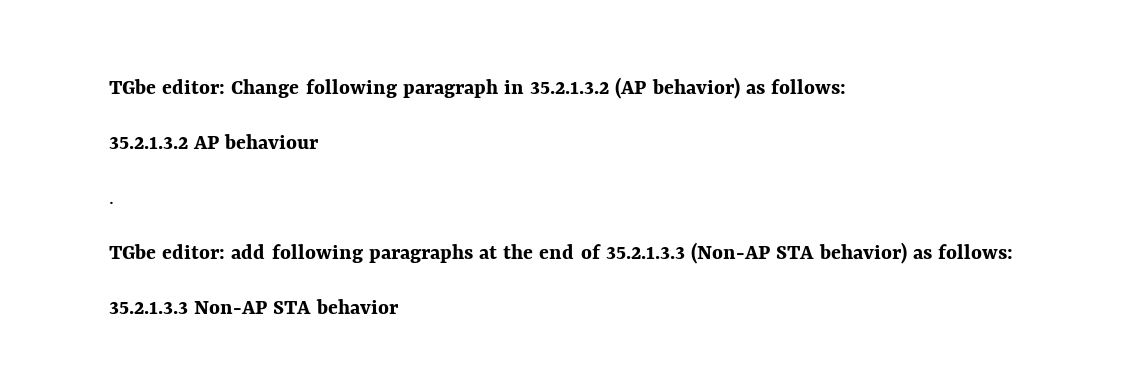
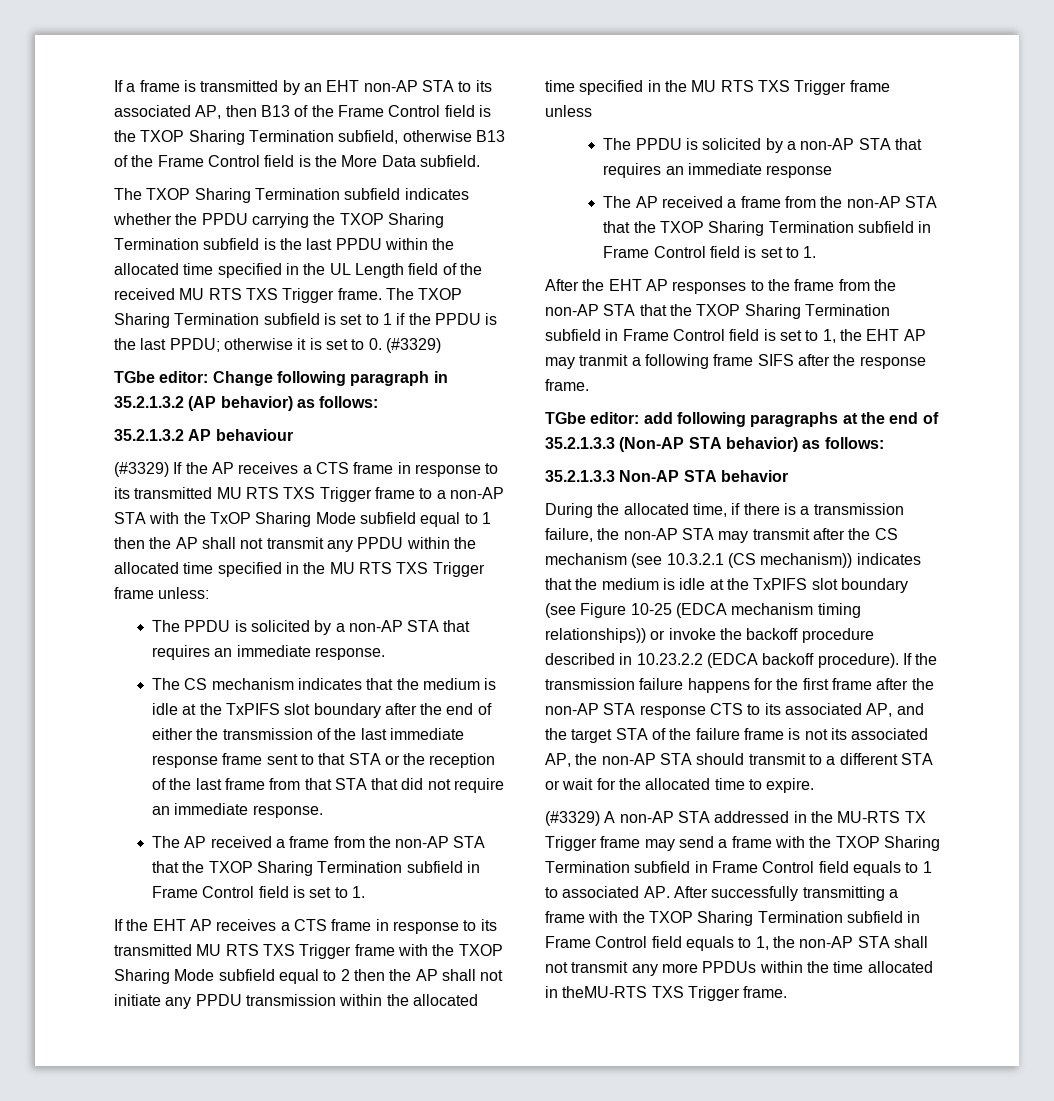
(109, 86) none -> [114,80,492,95] [114,105,491,119] [114,130,505,145] [114,155,480,167] [114,188,469,203] [113,213,444,228] [114,238,455,250] [114,263,482,278] [114,288,463,303] [114,313,498,328] [114,338,441,353] If a frame is transmitted by an EHT non-AP STA to its associated AP, then B13 of the Frame Control field is the TXOP Sharing Termination subfield, otherwise B13 of the Frame Control field is the More Data subfield. // The TXOP Sharing Termination subfield indicates whether the PPDU carrying the TXOP Sharing Termination subfield is the last PPDU within the allocated time specified in the UL Length field of the received MU RTS TXS Trigger frame. The TXOP Sharing Termination subfield is set to 1 if the PPDU is the last PPDU; otherwise it is set to 0. (#3329) //
[109,201,114,204] . -> [114,462,499,477] [114,487,504,502] [114,512,491,527] [114,537,476,552] [114,562,485,577] [114,587,210,599] [151,620,471,635] [151,645,385,660] [151,678,497,690] [151,703,492,718] [151,728,464,740] [151,753,496,768] [151,778,505,793] [151,803,323,818] [151,836,486,848] [151,861,480,876] [151,886,365,898] [114,919,497,934] [114,944,503,959] [114,969,504,984] [114,994,478,1009] [545,80,890,95] [545,105,592,117] [603,138,922,153] [603,163,833,178] [603,196,937,208] [603,221,932,236] [603,246,817,258] [545,279,896,294] [545,304,890,319] [545,329,926,343] [545,354,926,369] [545,379,589,391] (#3329) If the AP receives a CTS frame in response to its transmitted MU RTS TXS Trigger frame to a non-AP STA with the TxOP Sharing Mode subfield equal to 1 then the AP shall not transmit any PPDU within the allocated time specified in the MU RTS TXS Trigger frame unless: // The PPDU is solicited by a non-AP STA that requires an immediate response. // The CS mechanism indicates that the medium is idle at the TxPIFS slot boundary after the end of either the transmission of the last immediate response frame sent to that STA or the reception of the last frame from that STA that did not require an immediate response. // The AP received a frame from the non-AP STA that the TXOP Sharing Termination subfield in Frame Control field is set to 1. // If the EHT AP receives a CTS frame in response to its transmitted MU RTS TXS Trigger frame with the TXOP Sharing Mode subfield equal to 2 then the AP shall not initiate any PPDU transmission within the allocated time specified in the MU RTS TXS Trigger frame unless // The PPDU is solicited by a non-AP STA that requires an immediate response // The AP received a frame from the non-AP STA that the TXOP Sharing Termination subfield in Frame Control field is set to 1. // After the EHT AP responses to the frame from the non-AP STA that the TXOP Sharing Termination subfield in Frame Control field is set to 1, the EHT AP may tranmit a following frame SIFS after the response frame.
(399, 306) none -> [545,503,904,518] [545,528,898,543] [545,553,921,568] [545,578,908,593] [545,603,861,618] [545,628,874,643] [545,653,938,668] [545,678,934,693] [545,703,924,718] [545,728,929,743] [545,753,933,767] [545,778,815,793] [545,811,926,826] [545,836,940,851] [545,861,932,876] [545,886,898,901] [545,911,921,926] [545,936,928,951] [545,961,933,976] [545,986,788,1001] // During the allocated time, if there is a transmission failure, the non-AP STA may transmit after the CS mechanism (see 10.3.2.1 (CS mechanism)) indicates that the medium is idle at the TxPIFS slot boundary (see Figure 10-25 (EDCA mechanism timing relationships)) or invoke the backoff procedure described in 10.23.2.2 (EDCA backoff procedure). If the transmission failure happens for the first frame after the non-AP STA response CTS to its associated AP, and the target STA of the failure frame is not its associated AP, the non-AP STA should transmit to a different STA or wait for the allocated time to expire. // (#3329) A non-AP STA addressed in the MU-RTS TX Trigger frame may send a frame with the TXOP Sharing Termination subfield in Frame Control field equals to 1 to associated AP. After successfully transmitting a frame with the TXOP Sharing Termination subfield in Frame Control field equals to 1, the non-AP STA shall not transmit any more PPDUs within the time allocated in theMU-RTS TXS Trigger frame.

